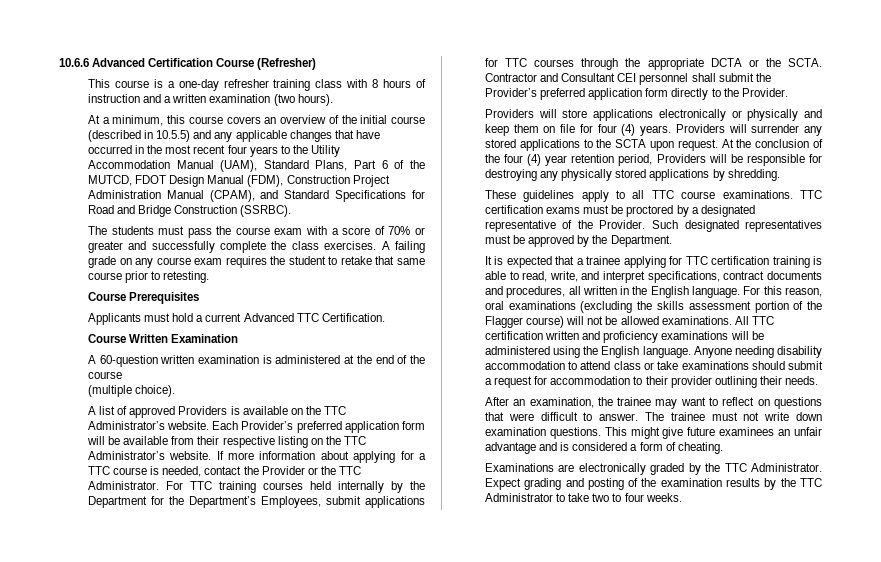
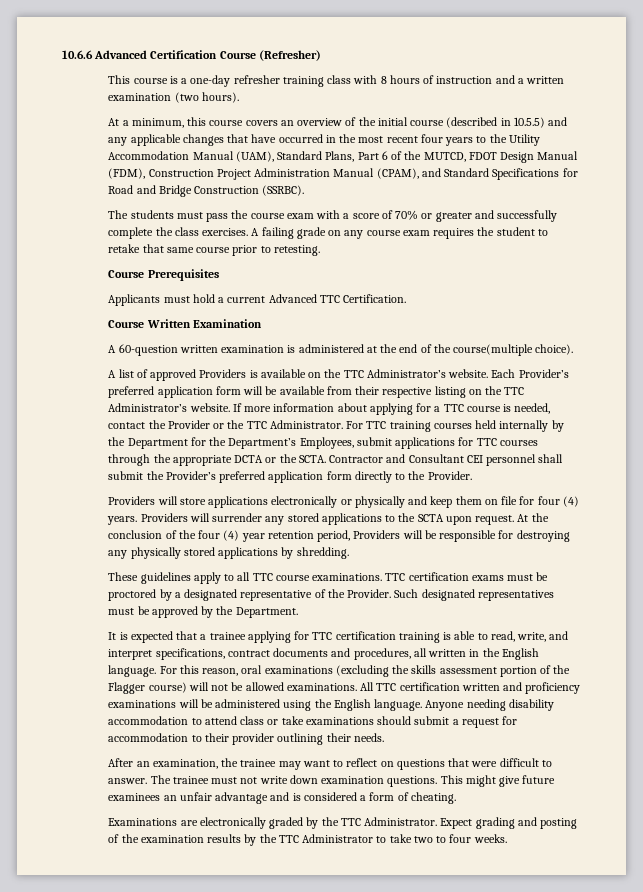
[87,371,122,379] [87,385,132,397] course // (multiple -> [453,344,534,356] course(multiple

